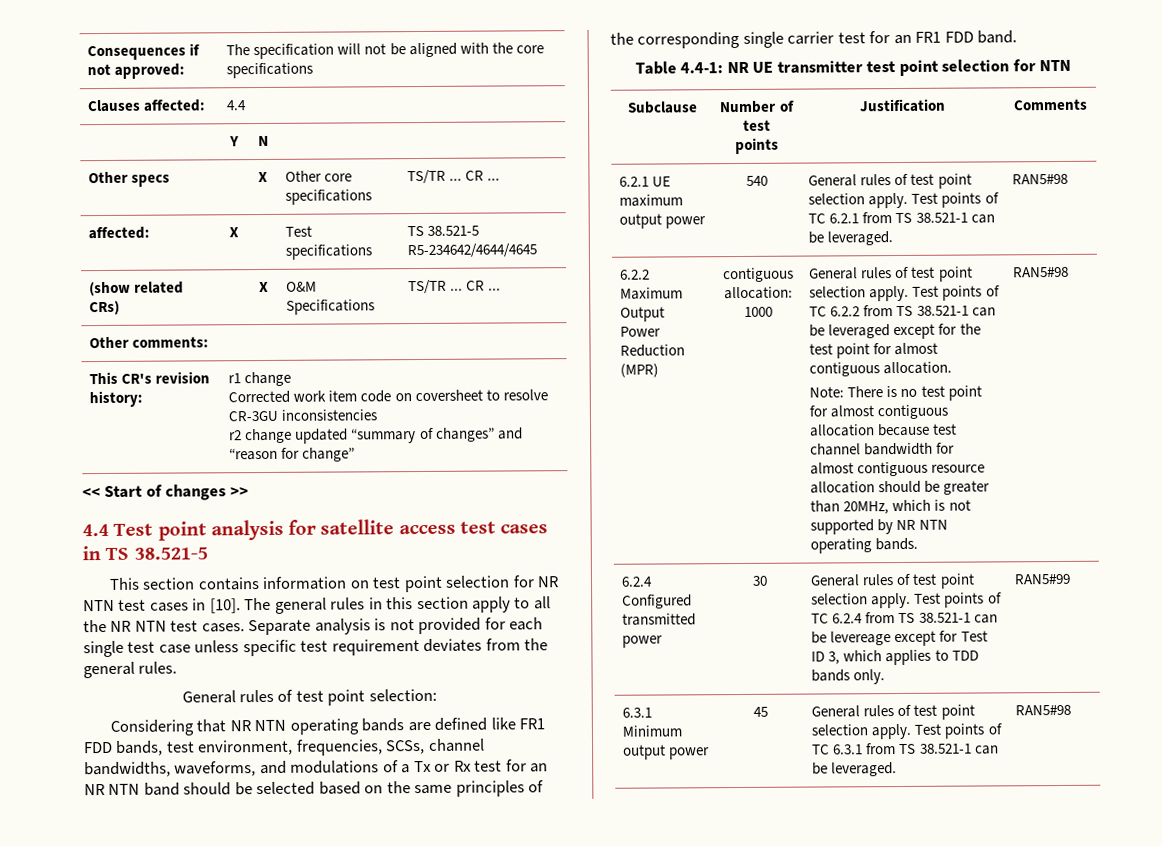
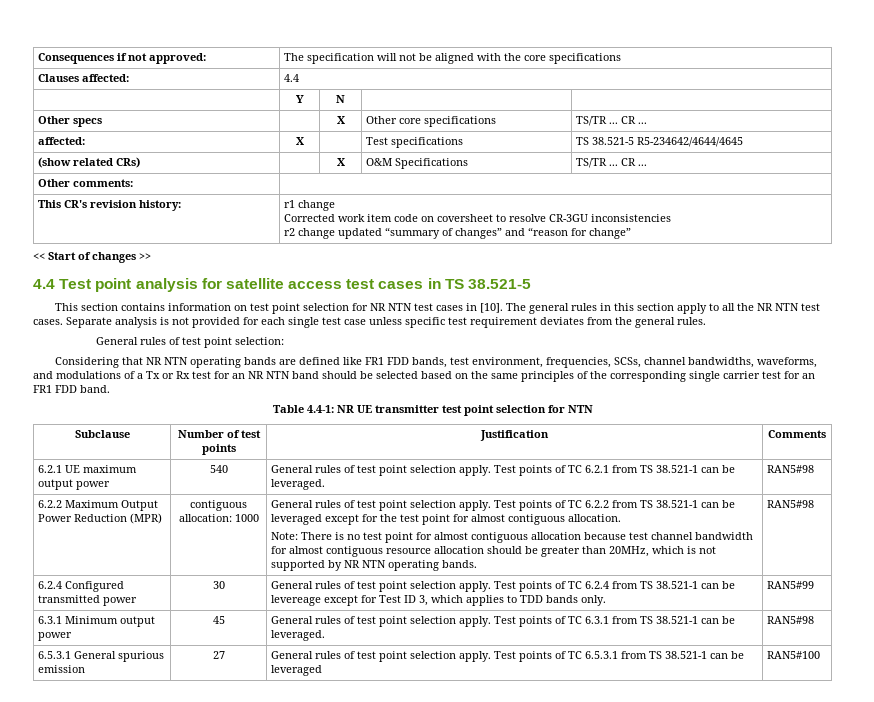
(1072, 710) none -> [37,651,164,662] [37,665,85,673] [212,651,225,659] [270,651,744,662] [270,665,322,676] [766,651,820,659] // 6.5.3.1 General spurious emission | 27 | General rules of test point selection apply. Test points of TC 6.5.3.1 from TS 38.521-1 can be leveraged | RAN5#100

